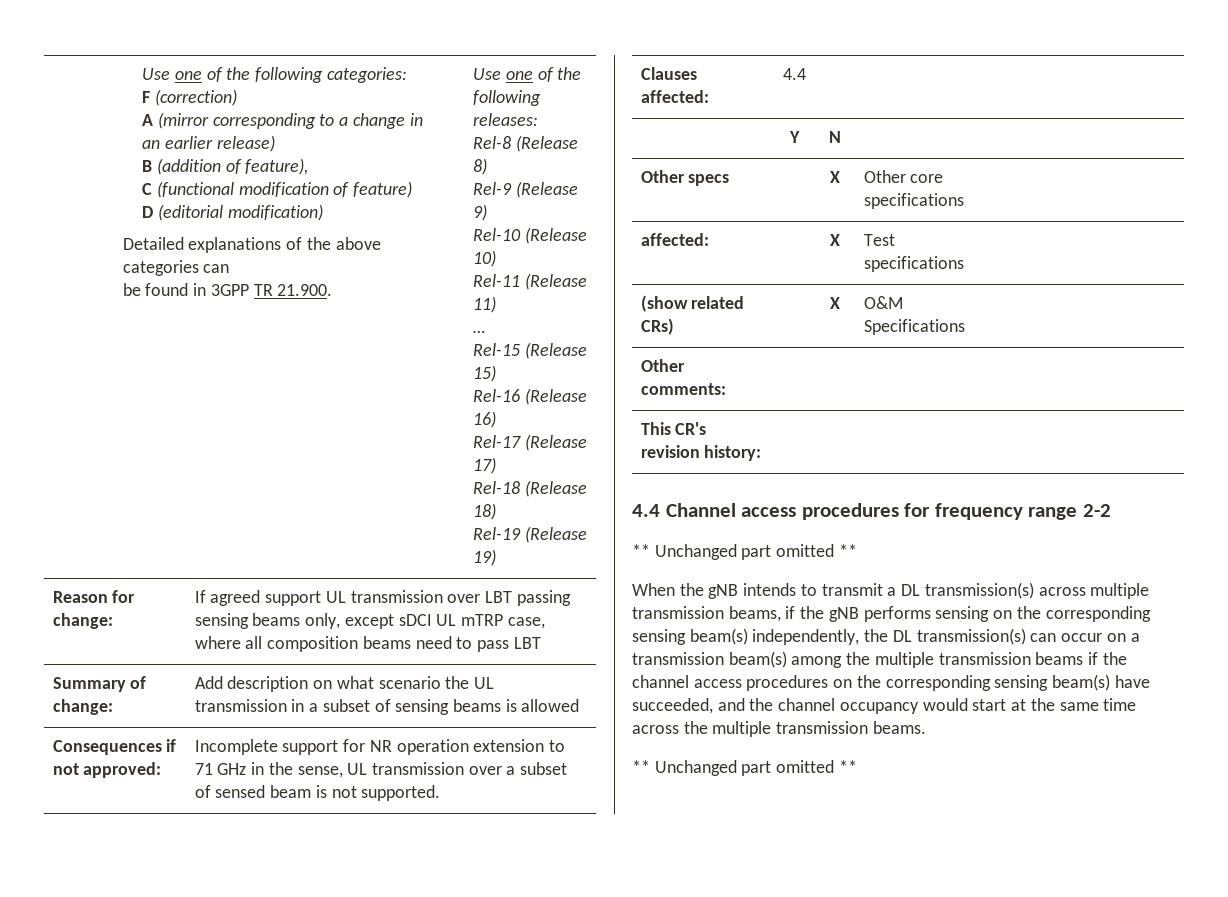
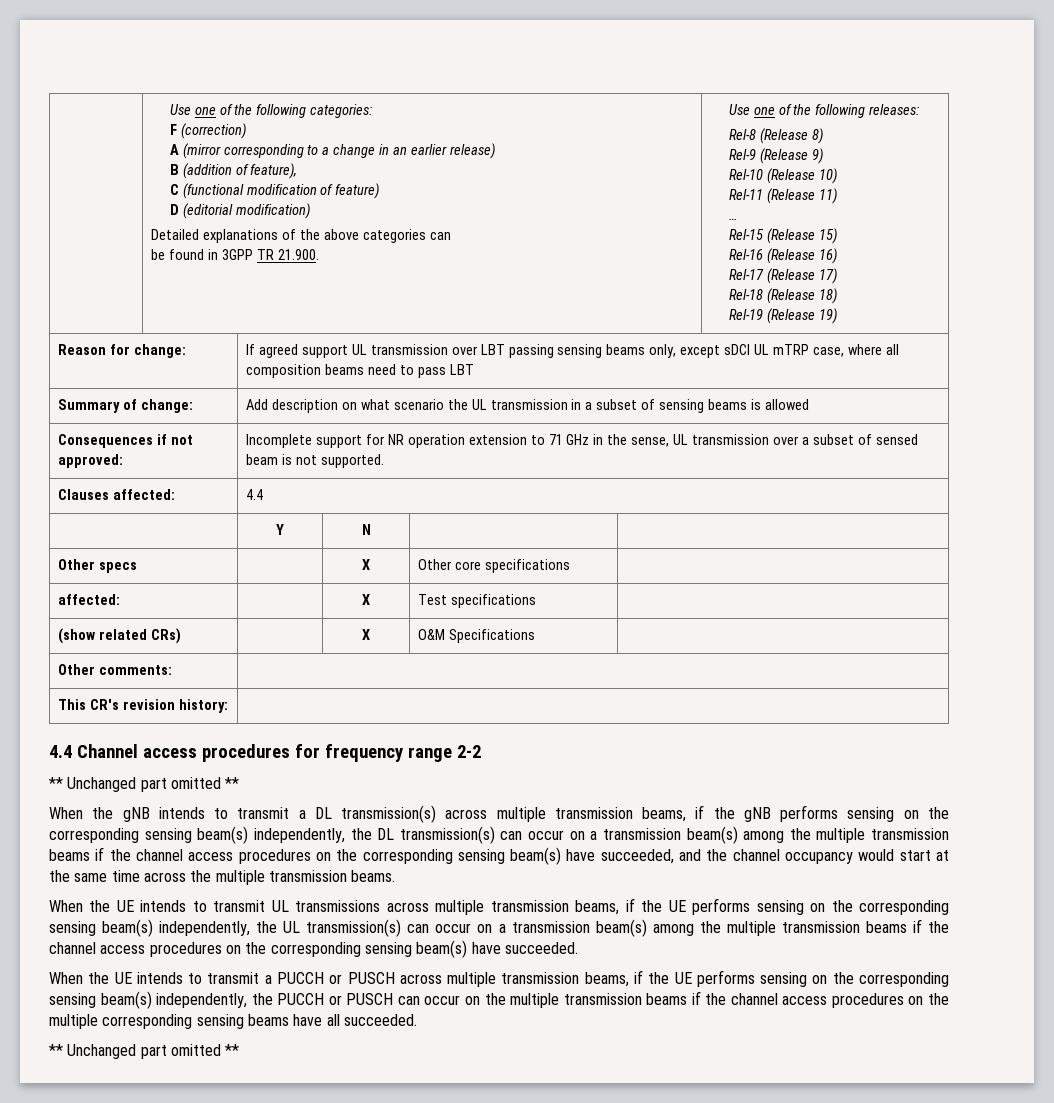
(926, 727) none -> [49,898,950,915] [49,919,949,937] [49,940,578,958] [49,970,950,987] [49,991,949,1009] [49,1014,417,1029] // When the UE intends to transmit UL transmissions across multiple transmission beams, if the UE performs sensing on the corresponding sensing beam(s) independently, the UL transmission(s) can occur on a transmission beam(s) among the multiple transmission beams if the channel access procedures on the corresponding sensing beam(s) have succeeded. // When the UE intends to transmit a PUCCH or PUSCH across multiple transmission beams, if the UE performs sensing on the corresponding sensing beam(s) independently, the PUCCH or PUSCH can occur on the multiple transmission beams if the channel access procedures on the multiple corresponding sensing beams have all succeeded.

